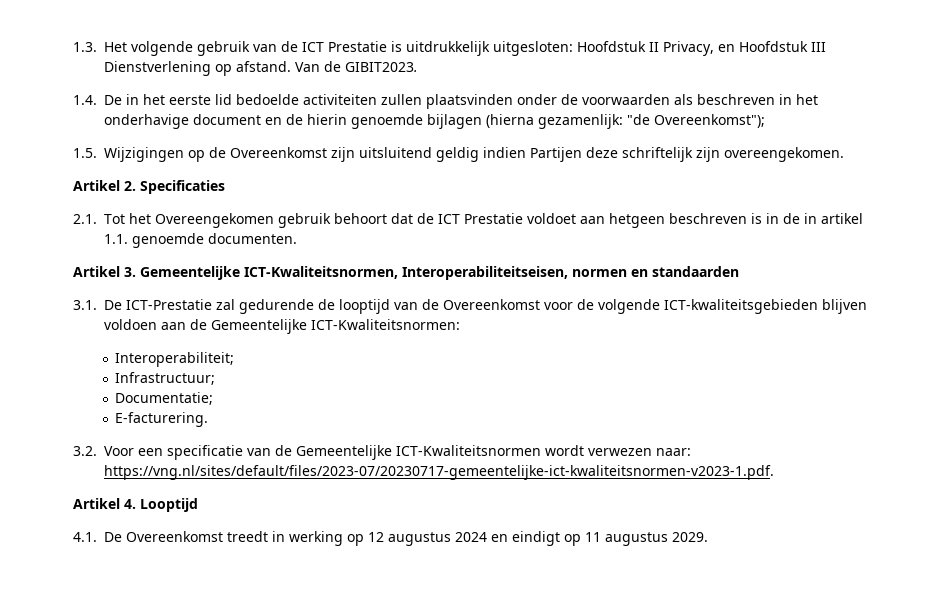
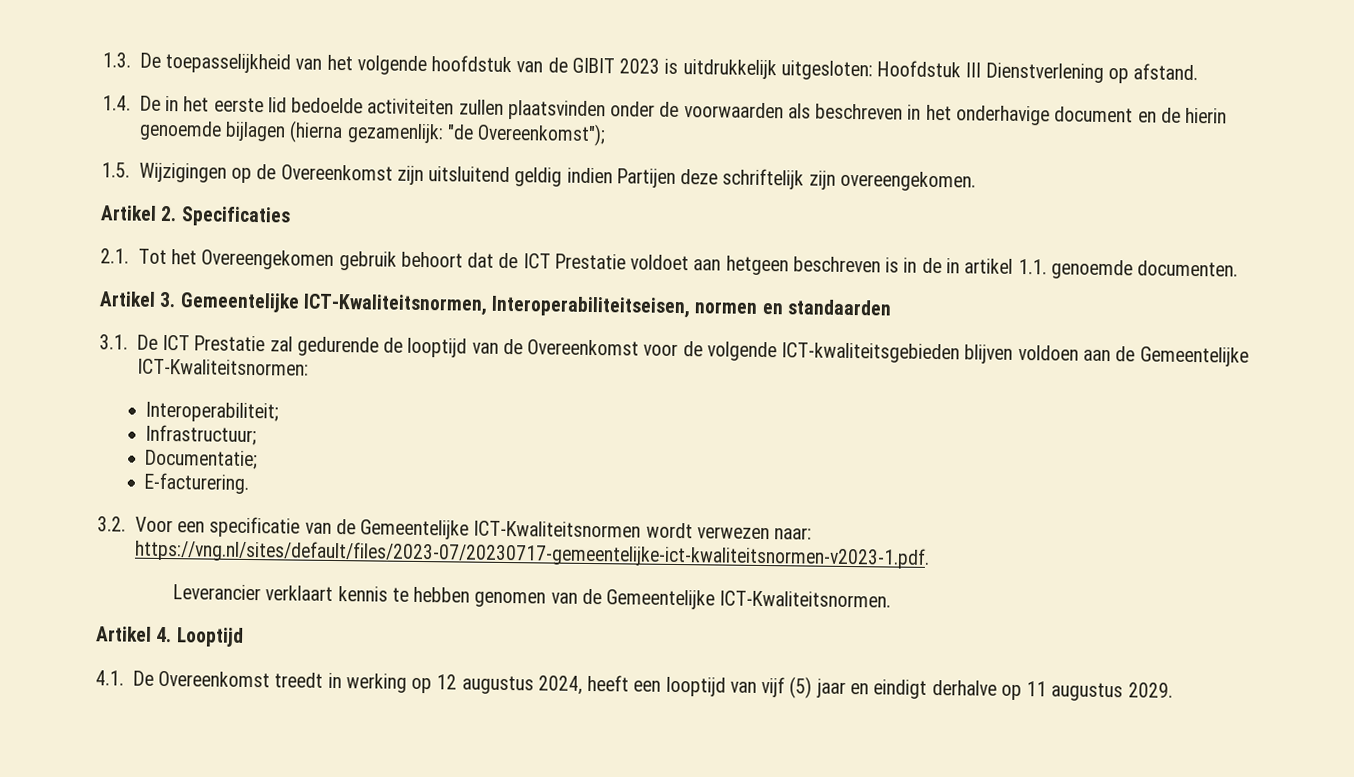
[104,41,735,56] Het volgende gebruik van de ICT Prestatie is uitdrukkelijk uitgesloten: Hoofdstuk II Privacy, en -> [139,52,873,81] De toepasselijkheid van het volgende hoofdstuk van de GIBIT 2023 is uitdrukkelijk uitgesloten:
[295,61,418,72] Van de GIBIT2023. -> (1199, 72) none
[126,299,212,310] ICT-Prestatie -> [162,334,266,352] ICT Prestatie
(774, 472) none -> [173,584,892,610] // Leverancier verklaart kennis te hebben genomen van de Gemeentelijke ICT-Kwaliteitsnormen.
[455,532,487,542] 2024 -> [537,674,846,699] 2024, heeft een looptijd van vijf (5) jaar
(560, 538) none -> [931,679,997,696] derhalve

